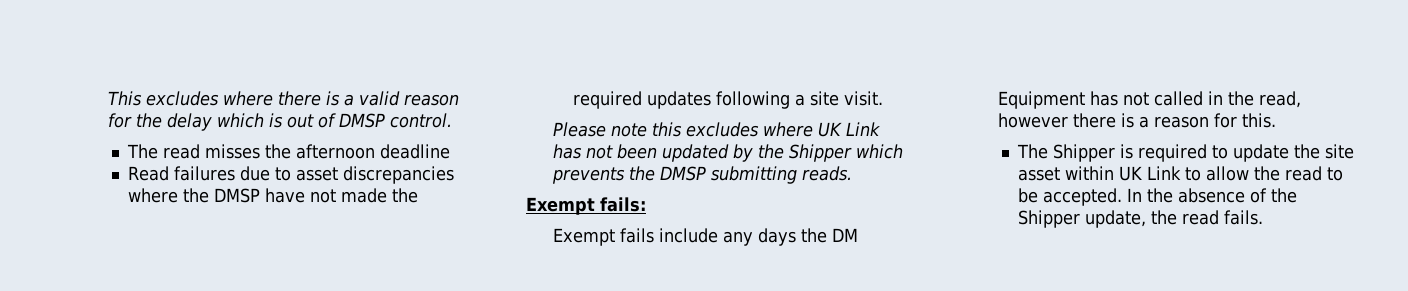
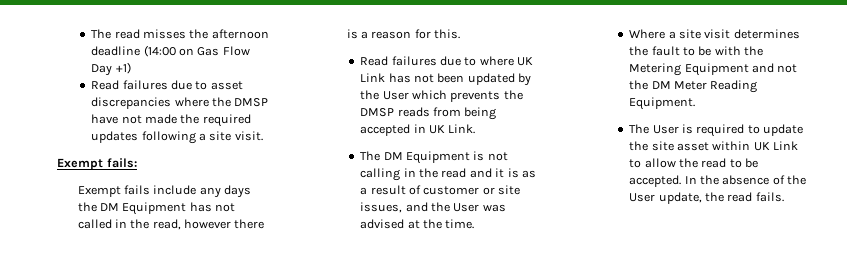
[108,91,460,106] [108,113,453,131] This excludes where there is a valid reason for the delay which is out of DMSP control. // -> (91, 34) none
(450, 151) none -> [143,45,250,57] [91,62,131,76] (14:00 on Gas Flow Day +1)
[553,122,881,137] [553,144,904,162] [552,166,853,184] // Please note this excludes where UK Link has not been updated by the Shipper which prevents the DMSP submitting reads. -> (263, 136) none
[1016,144,1115,162] The Shipper -> [360,56,534,66] [360,73,532,86] [360,90,523,102] [360,107,497,120] [360,124,476,136] [360,151,508,164] [360,168,536,181] [360,185,521,195] [360,202,506,213] [360,219,475,229] [629,29,800,39] [629,46,764,56] [629,63,798,76] [629,80,758,93] [629,97,696,110] [629,124,679,134] Read failures due to where UK Link has not been updated by the User which prevents the DMSP reads from being accepted in UK Link. // The DM Equipment is not calling in the read and it is as a result of customer or site issues, and the User was advised at the time. // Where a site visit determines the fault to be with the Metering Equipment and not the DM Meter Reading Equipment. // The User
[1017,210,1080,228] Shipper -> [629,193,656,202] User

